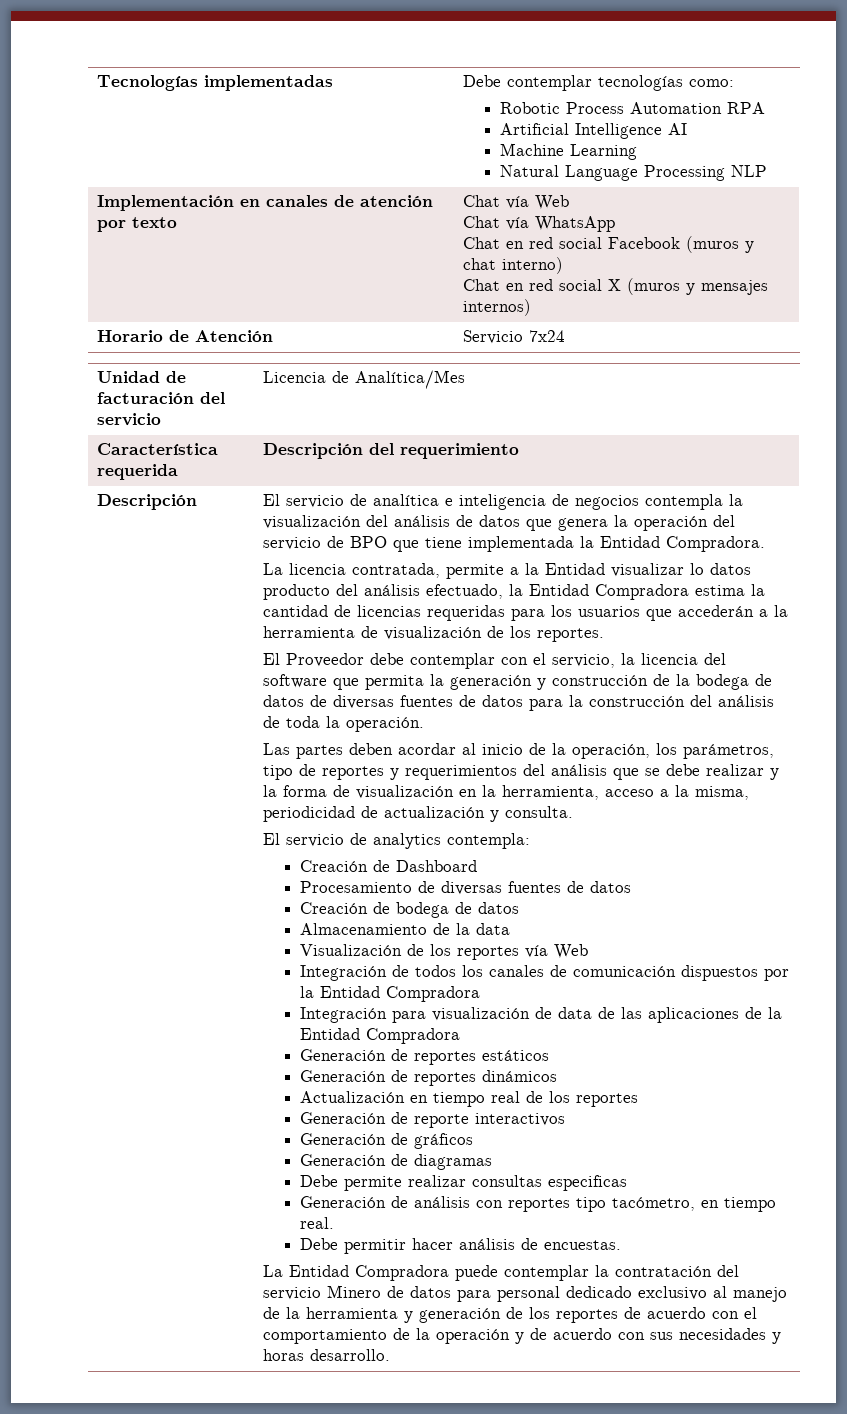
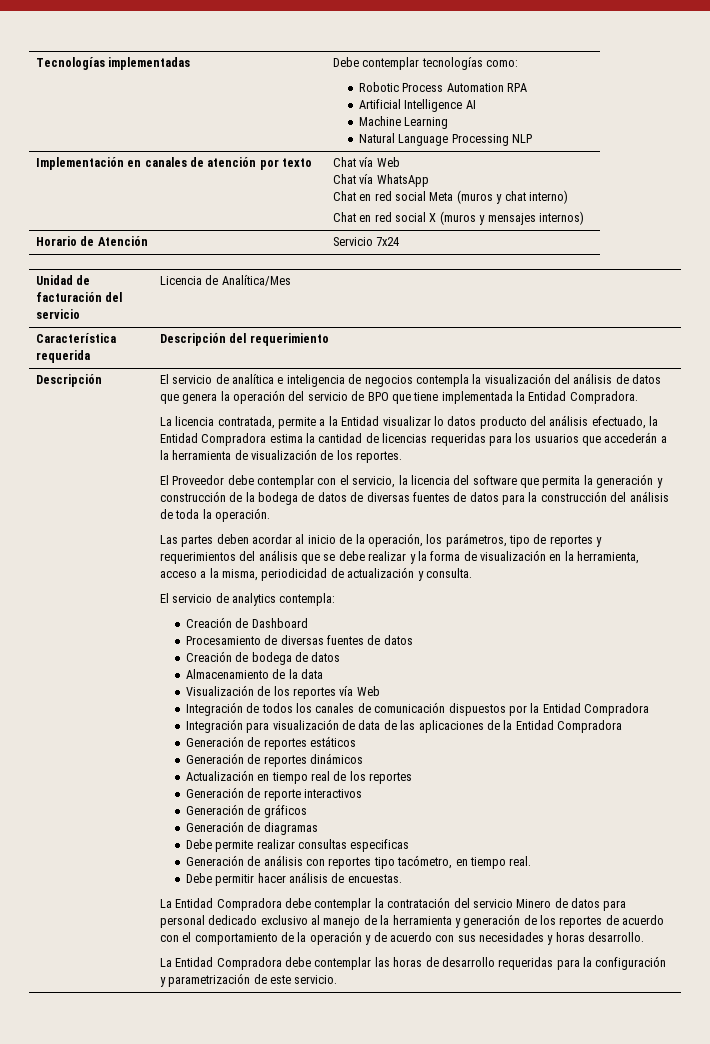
[607,237,680,249] Facebook -> [429,192,454,201] Meta
[454,1265,498,1281] puede -> [285,898,312,908] debe
(390, 1355) none -> [159,956,667,970] [159,973,338,987] // La Entidad Compradora debe contemplar las horas de desarrollo requeridas para la configuración y parametrización de este servicio.

